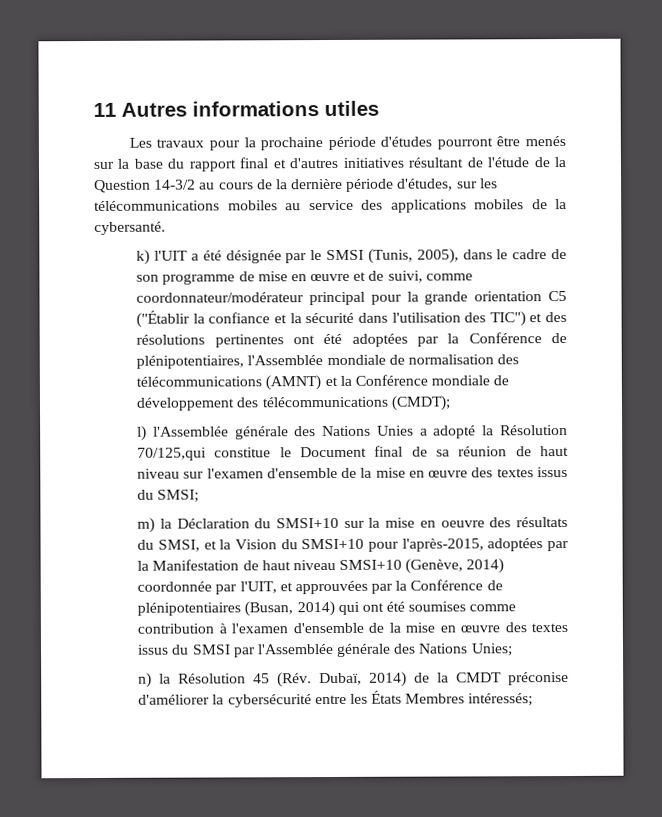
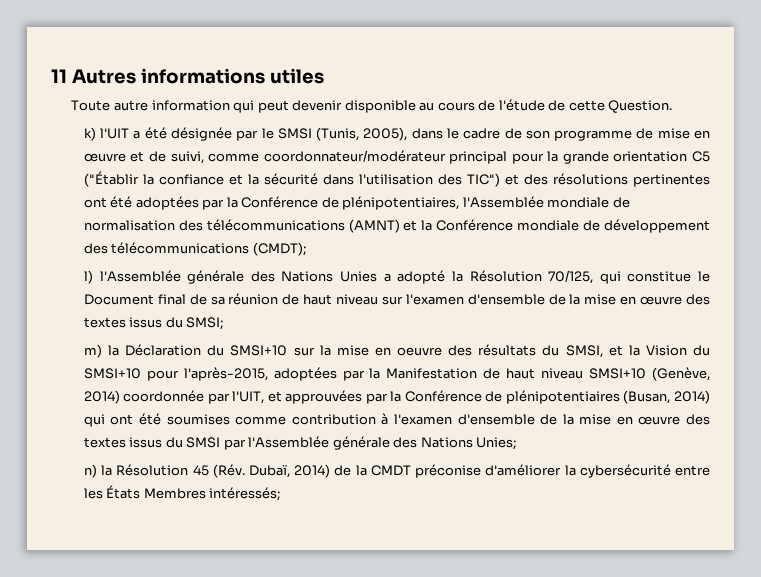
[128,136,566,151] [93,157,566,172] [94,178,498,193] [94,199,567,213] [94,221,166,235] Les travaux pour la prochaine période d'études pourront être menés sur la base du rapport final et d'autres initiatives résultant de l'étude de la Question 14-3/2 au cours de la dernière période d'études, sur les télécommunications mobiles au service des applications mobiles de la cybersanté. -> [71,99,673,113] Toute autre information qui peut devenir disponible au cours de l'étude de cette Question.
[137,447,208,461] 70/125,qui -> [548,270,621,284] 70/125, qui

